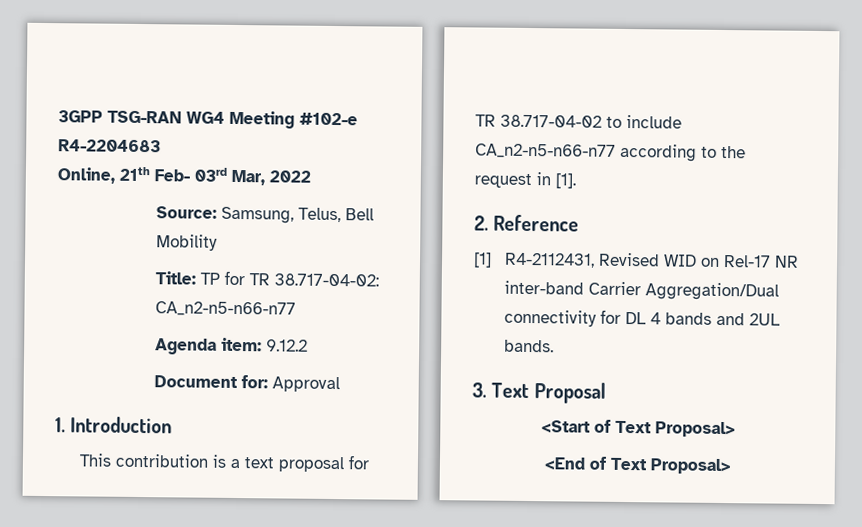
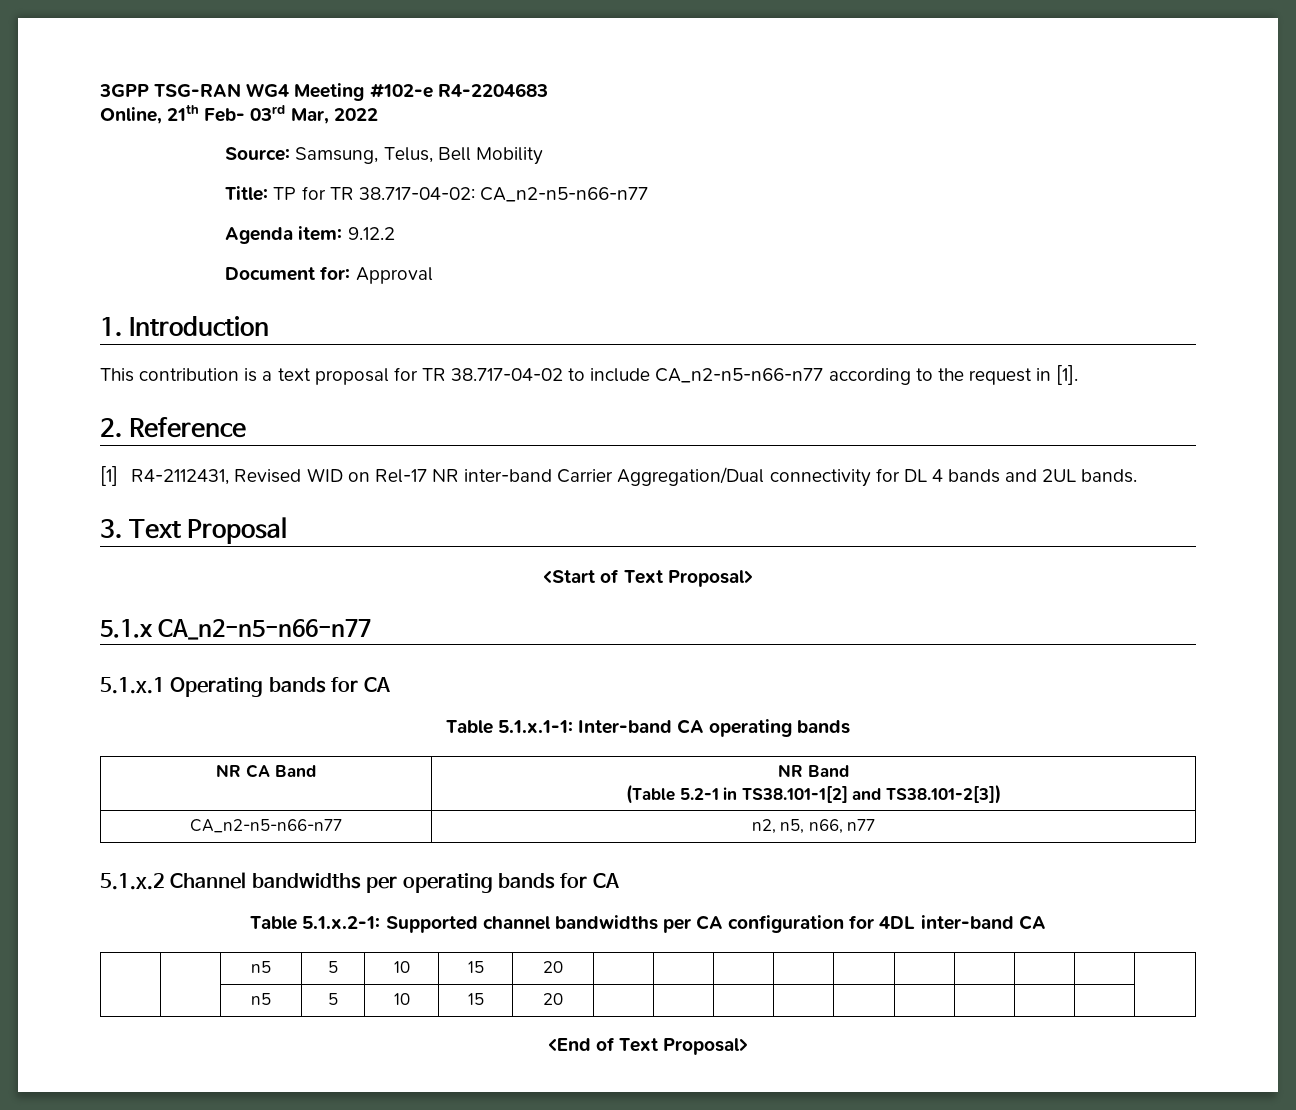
(736, 429) none -> [100,619,372,640] [100,677,390,697] [445,719,851,737] [216,764,316,778] [778,764,849,777] [626,784,1001,804] [190,819,342,833] [751,819,876,834] [100,872,619,893] [250,915,1046,933] [251,961,271,973] [328,961,338,973] [393,961,410,973] [467,961,484,973] [543,961,563,973] [251,993,271,1005] [328,993,338,1005] [393,993,410,1005] [467,993,484,1005] [543,993,563,1005] // 5.1.x CA_n2-n5-n66-n77 // 5.1.x.1 Operating bands for CA // Table 5.1.x.1-1: Inter-band CA operating bands // NR CA Band | NR Band // (Table 5.2-1 in TS38.101-1[2] and TS38.101-2[3]) // CA_n2-n5-n66-n77 | n2, n5, n66, n77 // 5.1.x.2 Channel bandwidths per operating bands for CA // Table 5.1.x.2-1: Supported channel bandwidths per CA configuration for 4DL inter-band CA // | | n5 | 5 | 10 | 15 | 20 | | | | | | | | | | // | | n5 | 5 | 10 | 15 | 20 | | | | | | | | | |

